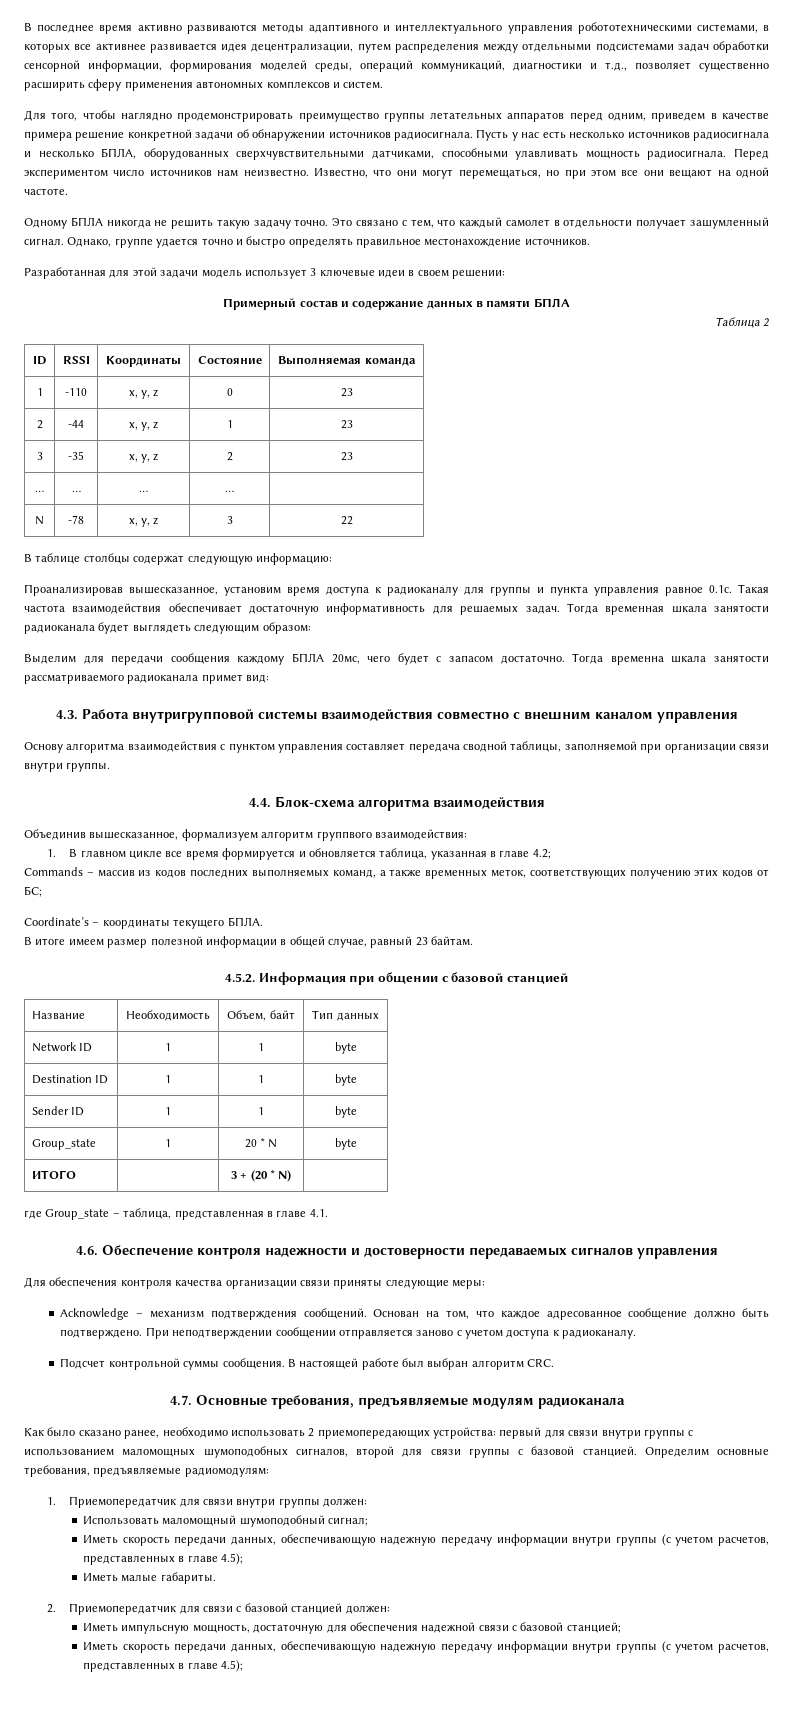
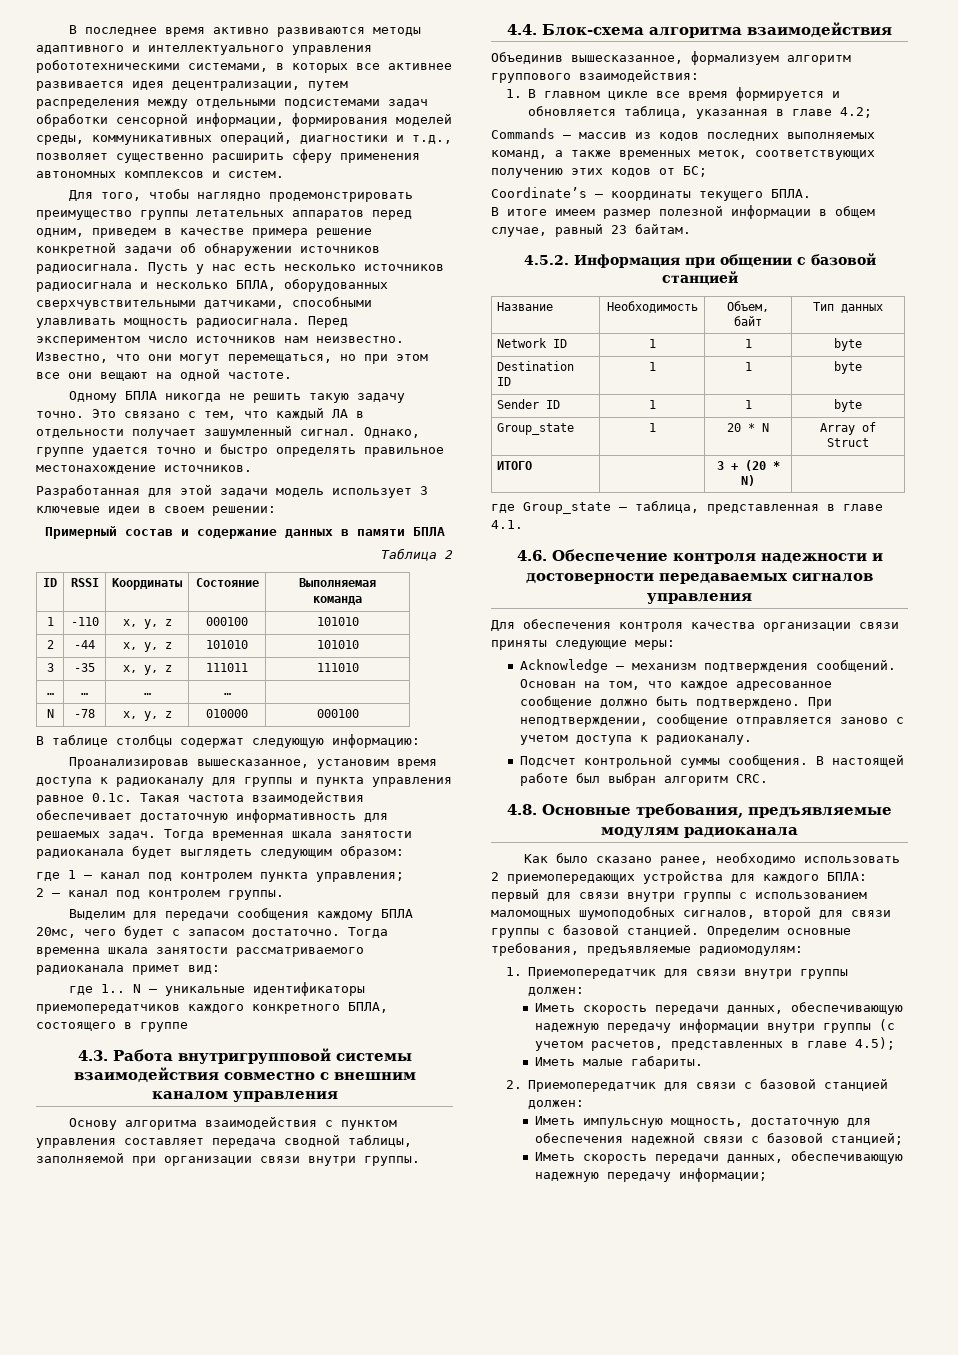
[360,60,505,72] операций коммуникаций, -> [92,132,292,145] коммуникативных операций,
[505,219,550,227] самолет -> [332,409,348,418] ЛА
[226,388,233,396] [340,388,353,397] 0 | 23 -> [206,617,248,626] [316,617,359,626] 000100 | 101010
[226,420,233,428] [340,420,353,429] 1 | 23 -> [206,640,248,649] [316,640,359,649] 101010 | 101010
[226,452,233,461] [340,452,353,461] 2 | 23 -> [206,663,248,672] [316,663,359,672] 111011 | 111010
[226,516,233,524] [340,516,353,525] 3 | 22 -> [206,709,248,718] [316,709,359,718] 010000 | 000100
(311, 628) none -> [36,870,404,882] [36,888,284,900] // где 1 – канал под контролем пункта управления; // 2 – канал под контролем группы.
(270, 678) none -> [69,982,366,996] [36,1002,388,1014] [36,1022,188,1032] // где 1.. N – уникальные идентификаторы приемопередатчиков каждого конкретного БПЛА, состоящего в группе
[316,831,372,841] группвого -> [491,73,571,83] группового
[289,936,325,947] общей -> [835,206,875,218] общем
[334,1138,357,1150] byte -> [820,422,876,435] [827,438,869,447] Array of Struct
[172,1327,336,1339] неподтверждении сообщении -> [520,714,729,727] неподтверждении, сообщение
[169,1395,192,1406] 4.7. -> [507,804,537,815] 4.8.
[433,1427,496,1439] устройства: -> [643,871,867,884] устройства для каждого БПЛА:
[83,1515,369,1527] // Использовать маломощный шумоподобный сигнал; -> (585, 991) none
[496,1641,770,1653] [83,1660,244,1672] информации внутри группы (с учетом расчетов, представленных в главе 4.5); -> [679,1168,768,1182] информации;

